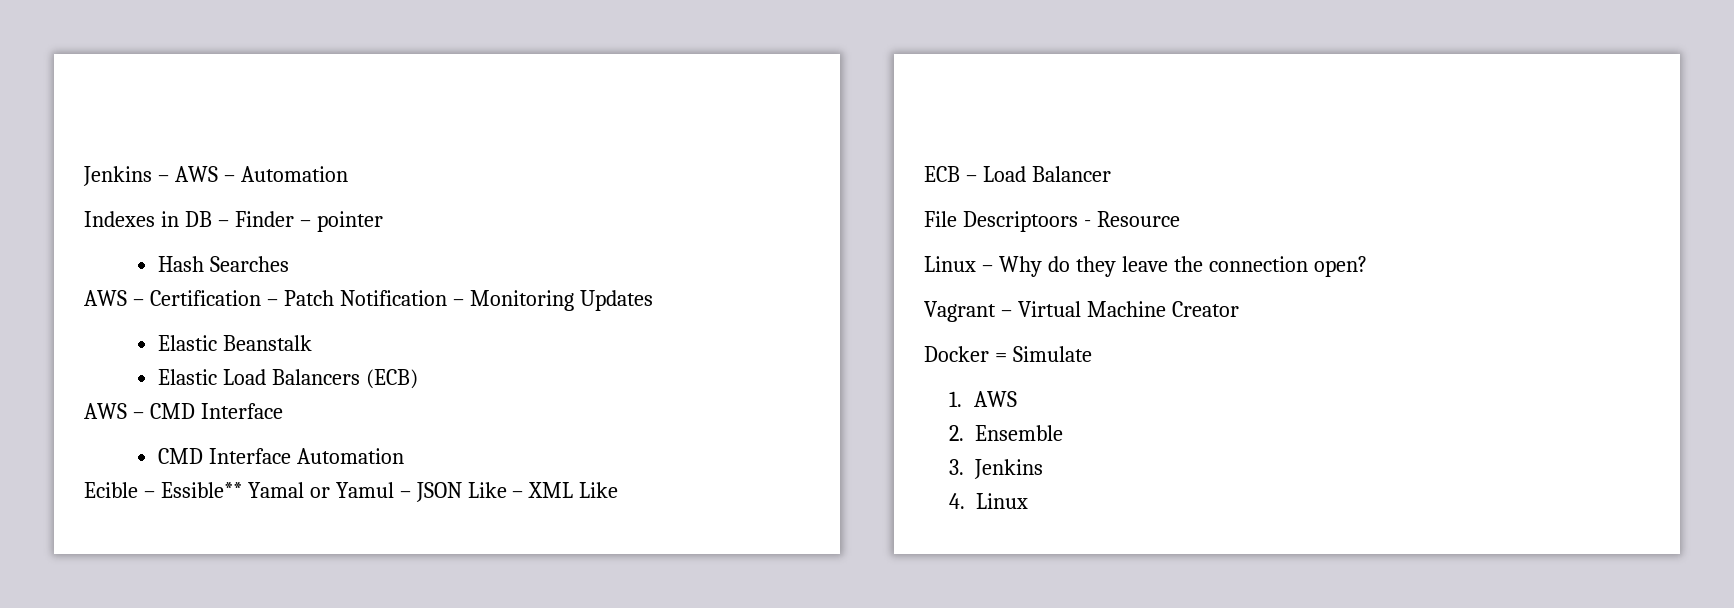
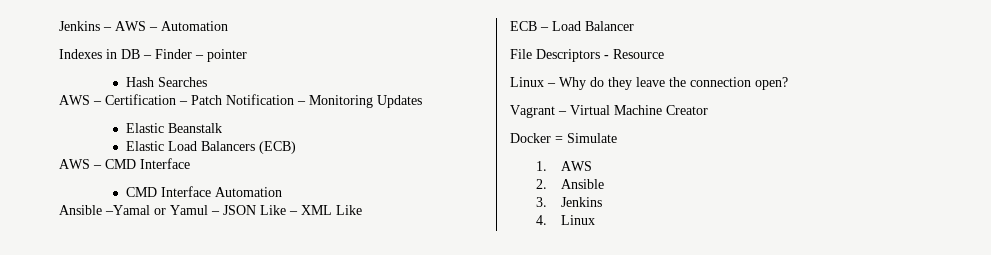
[84,482,304,498] Ecible – Essible** Yamal -> [59,205,150,215] Ansible –Yamal
[962,211,1078,232] Descriptoors -> [536,49,600,62] Descriptors
[974,425,1063,441] Ensemble -> [561,179,605,189] Ansible

